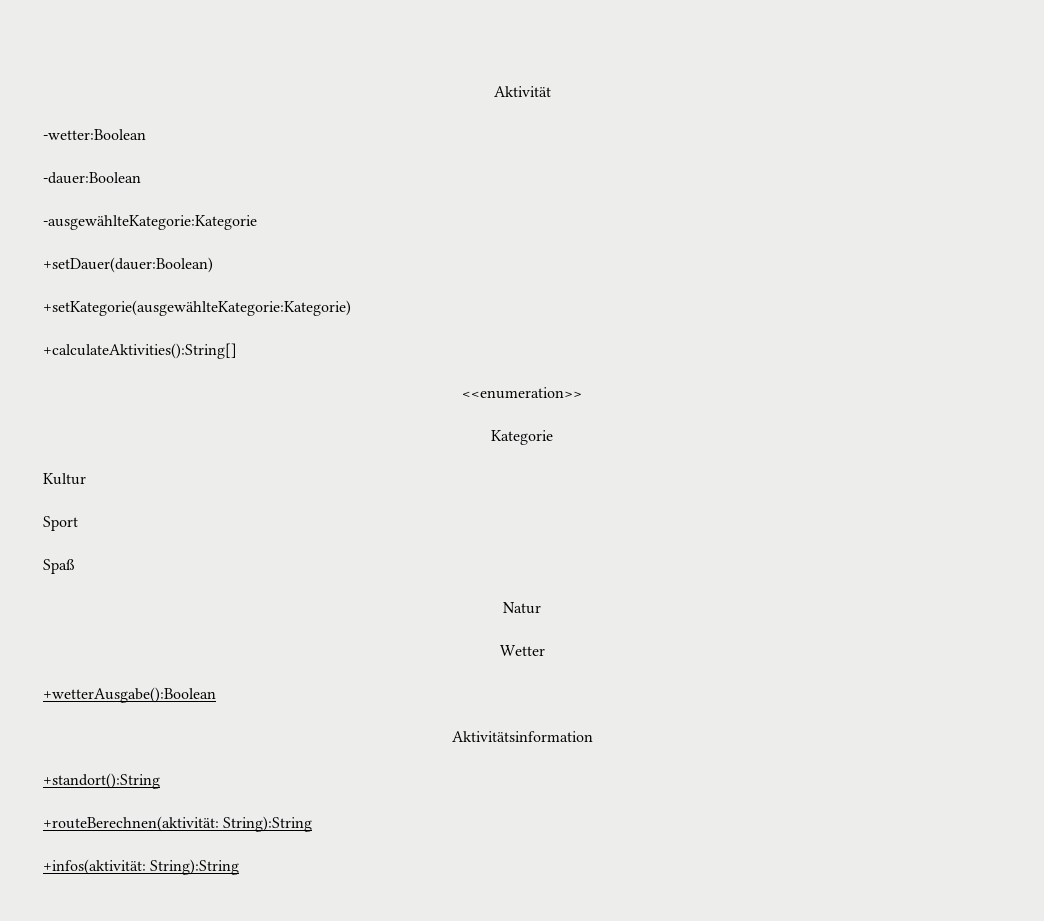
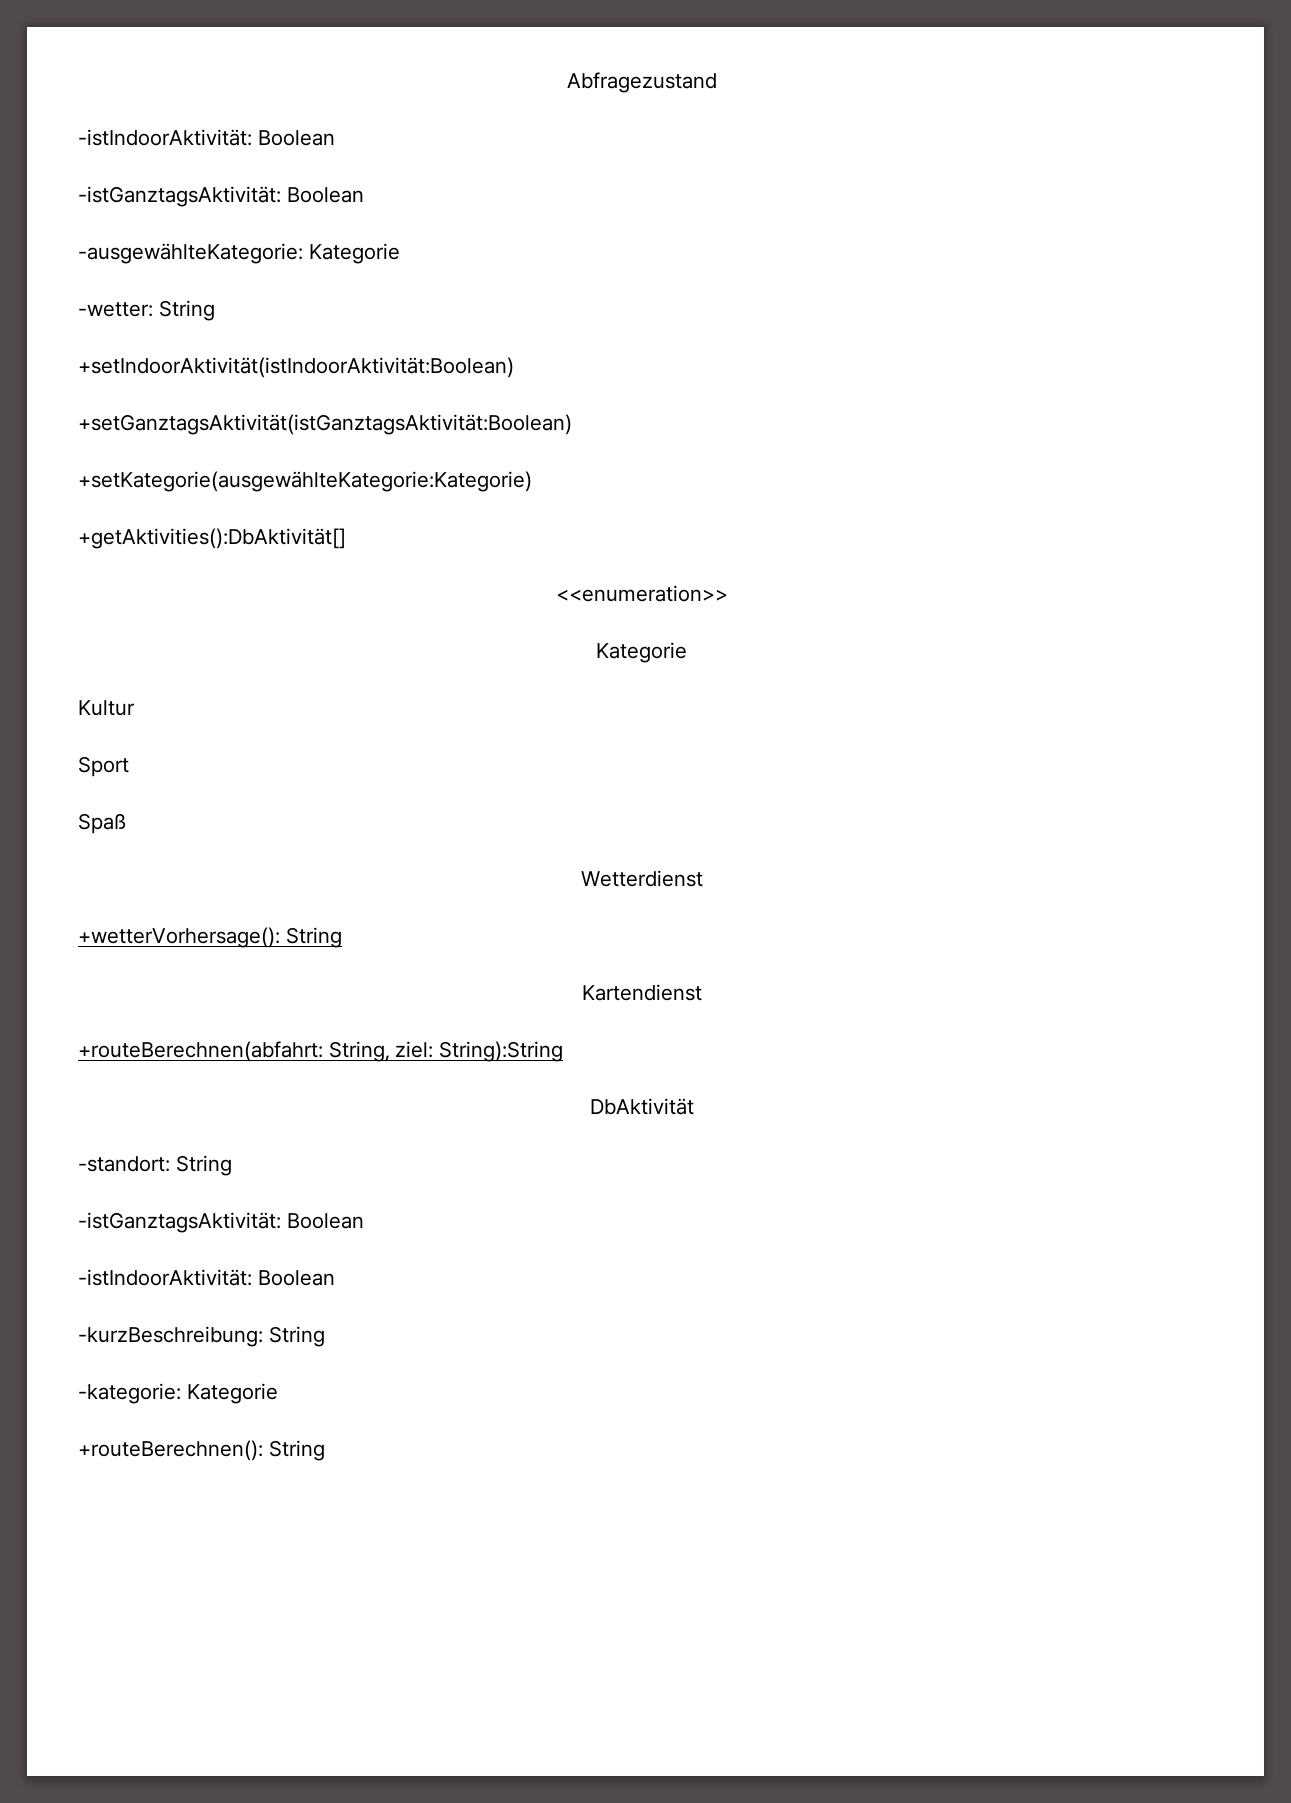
[493,86,551,97] [43,129,146,140] [43,172,141,184] [43,215,257,230] [43,257,213,273] Aktivität // -wetter:Boolean // -dauer:Boolean // -ausgewählteKategorie:Kategorie // +setDauer(dauer:Boolean) -> [566,72,717,93] [78,129,335,146] [78,186,364,207] [78,243,400,264] [78,300,215,321] [78,357,514,378] [78,414,572,435] Abfragezustand // -istIndoorAktivität: Boolean // -istGanztagsAktivität: Boolean // -ausgewählteKategorie: Kategorie // -wetter: String // +setIndoorAktivität(istIndoorAktivität:Boolean) // +setGanztagsAktivität(istGanztagsAktivität:Boolean)
[43,343,237,359] +calculateAktivities():String[] -> [78,528,346,549] +getAktivities():DbAktivität[]
[503,602,541,614] [499,645,545,656] [43,687,216,703] [451,731,593,742] [43,773,160,789] [43,816,313,832] [43,859,240,875] Natur // Wetter // +wetterAusgabe():Boolean // Aktivitätsinformation // +standort():String // +routeBerechnen(aktivität: String):String // +infos(aktivität: String):String -> [580,870,703,887] [78,927,342,948] [581,984,702,1001] [78,1041,564,1062] [589,1098,694,1115] [78,1155,232,1176] [78,1212,364,1233] [78,1269,335,1286] [78,1326,325,1347] [78,1383,278,1404] [78,1440,325,1461] Wetterdienst // +wetterVorhersage(): String // Kartendienst // +routeBerechnen(abfahrt: String, ziel: String):String // DbAktivität // -standort: String // -istGanztagsAktivität: Boolean // -istIndoorAktivität: Boolean // -kurzBeschreibung: String // -kategorie: Kategorie // +routeBerechnen(): String

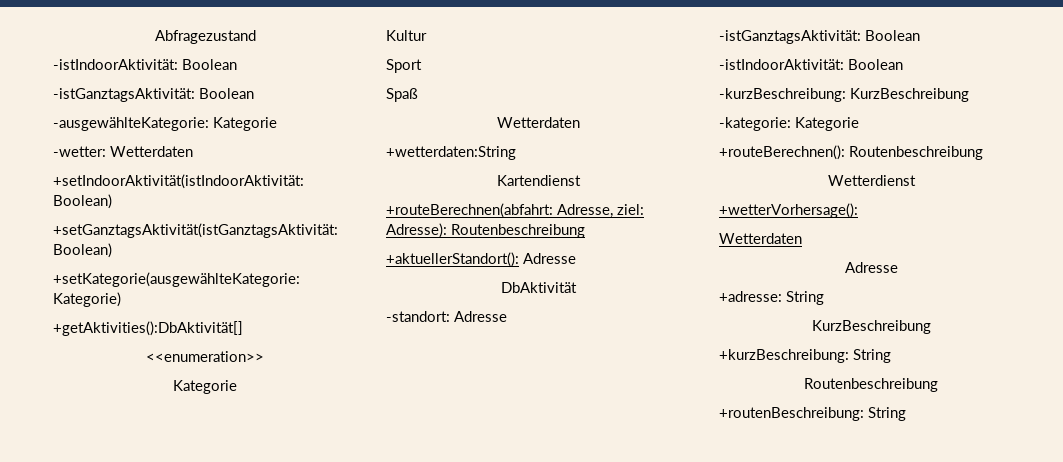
[158,300,215,321] String -> [110,146,193,157] Wetterdaten
[580,870,703,887] [78,927,342,948] Wetterdienst // +wetterVorhersage(): String -> [496,117,580,128] [386,146,516,160] Wetterdaten // +wetterdaten:String
[328,1041,564,1062] String, ziel: String):String -> [557,204,644,218] [386,223,585,238] [386,252,576,267] Adresse, ziel: Adresse): Routenbeschreibung // +aktuellerStandort(): Adresse
[175,1155,232,1176] String -> [454,311,507,322] Adresse
[268,1326,325,1347] String -> [850,88,969,102] KurzBeschreibung
(263, 1450) none -> [849,146,983,160] [827,175,916,186] [719,203,858,218] [719,233,802,244] [844,262,898,273] [719,291,824,305] [811,320,931,334] [719,349,891,363] [804,378,938,392] [719,407,864,421] Routenbeschreibung // Wetterdienst // +wetterVorhersage(): // Wetterdaten // Adresse // +adresse: String // KurzBeschreibung // +kurzBeschreibung: String // Routenbeschreibung // +routenBeschreibung:

